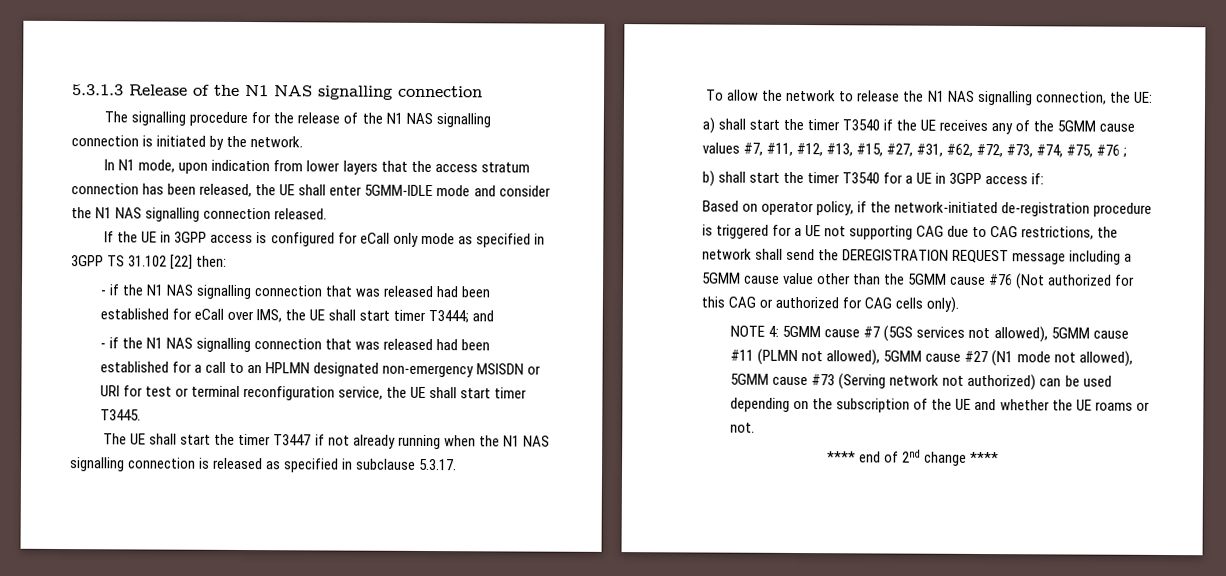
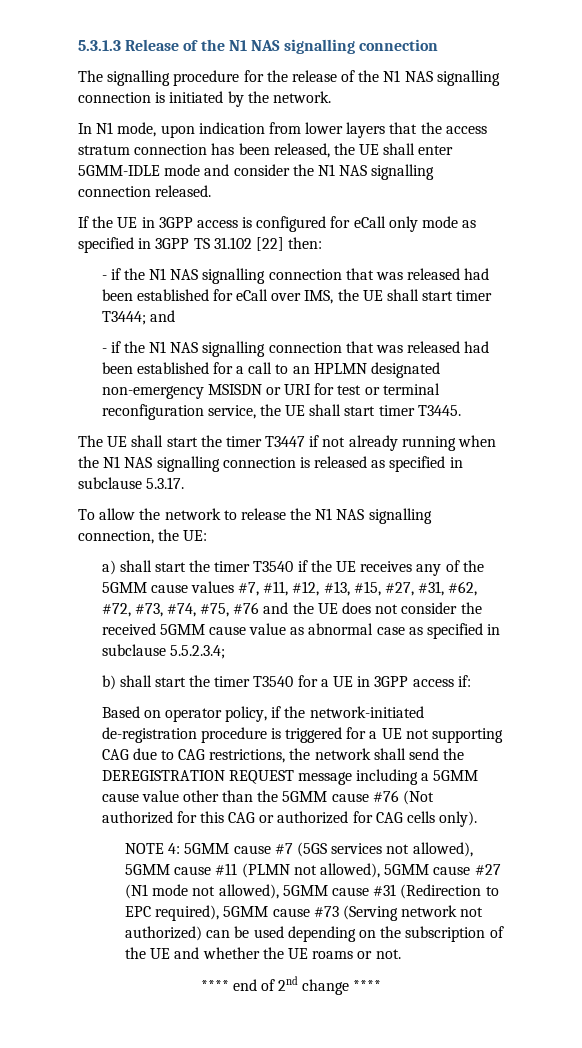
[1123,147,1128,158] ; -> [263,602,482,614] [101,623,501,639] [101,644,225,659] and the UE does not consider the received 5GMM cause value as abnormal case as specified in subclause 5.5.2.3.4;
(809, 381) none -> [373,884,499,899] [125,905,310,921] #31 (Redirection to EPC required), 5GMM cause

